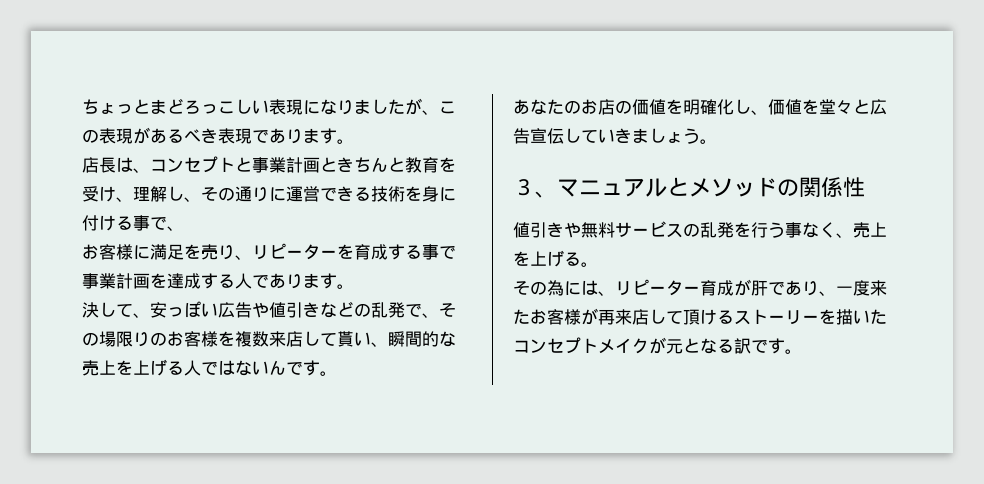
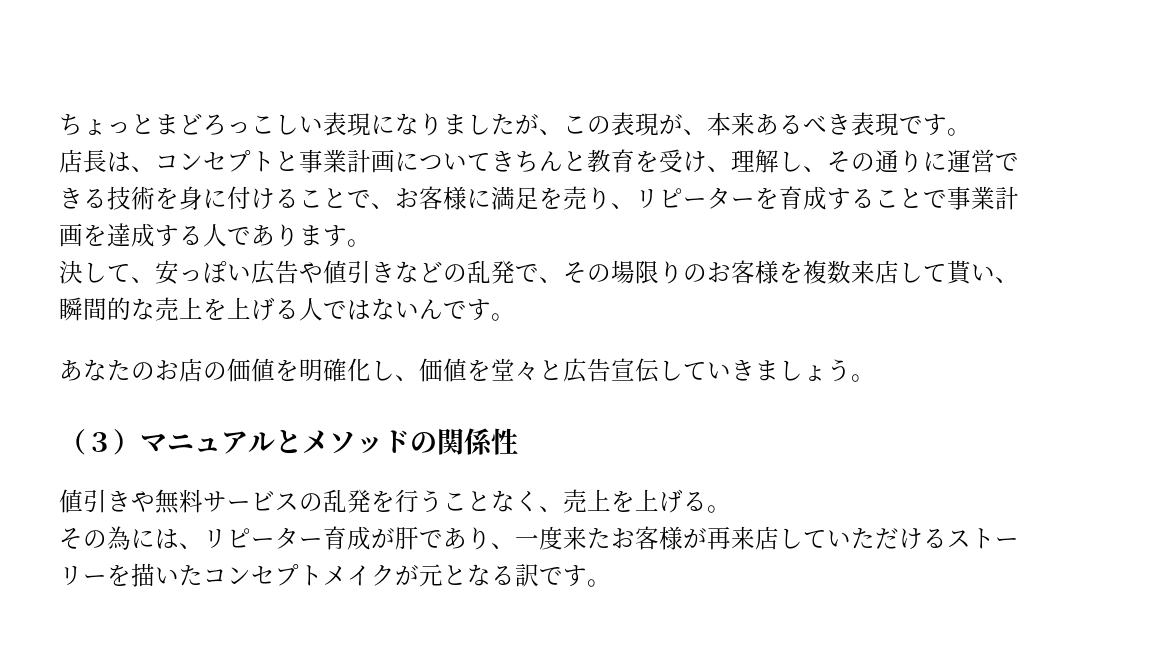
(150, 135) none -> [683,112,755,136] 、本来
[269,128,320,144] ありま -> (923, 125) none
[320,157,337,172] と -> [395,152,491,172] について
[133,215,184,231] 事で、 // -> [299,188,395,209] ことで、
[422,244,439,260] 事 -> [875,188,923,208] こと
[513,179,557,198] ３、 -> [59,429,140,455] （３）
[785,222,802,238] 事 -> [443,491,491,511] こと
[683,309,700,325] 頂 -> [827,527,899,549] いただ

